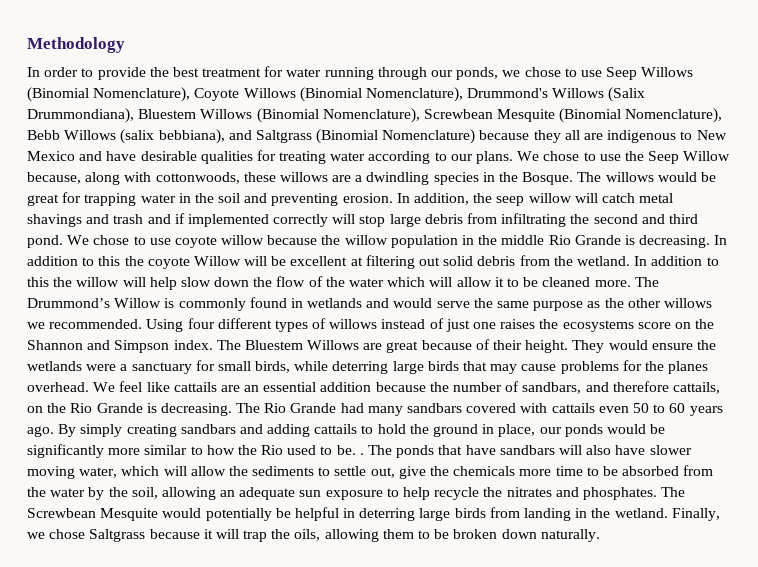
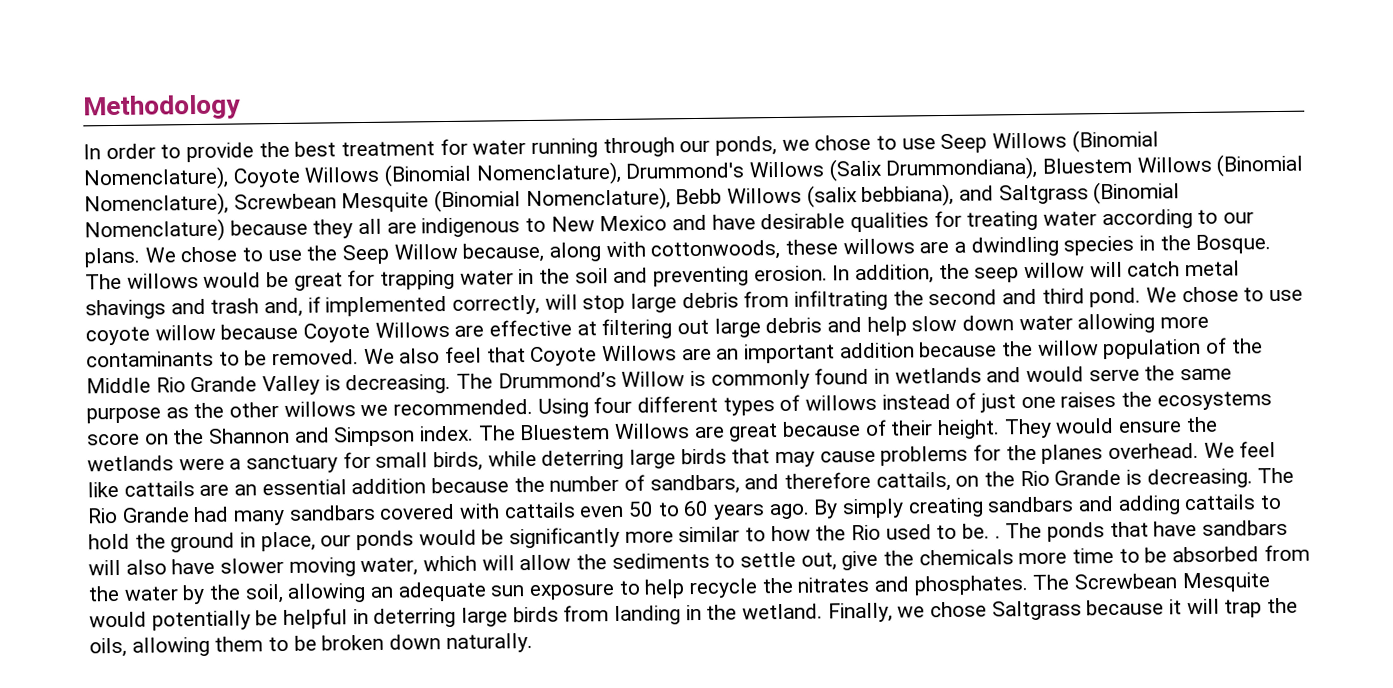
[147,214,171,224] and -> [264,297,304,318] and,
[273,214,329,227] correctly -> [452,294,541,315] correctly,
[321,235,728,248] [27,255,719,269] [27,276,631,290] the willow population in the middle Rio Grande is decreasing. In addition to this the coyote Willow will be excellent at filtering out solid debris from the wetland. In addition to this the willow will help slow down the flow of the water which will allow it to be cleaned more. -> [303,313,1210,343] [86,337,1263,368] [86,373,452,396] Coyote Willows are effective at filtering out large debris and help slow down water allowing more contaminants to be removed. We also feel that Coyote Willows are an important addition because the willow population of the Middle Rio Grande Valley is decreasing.

